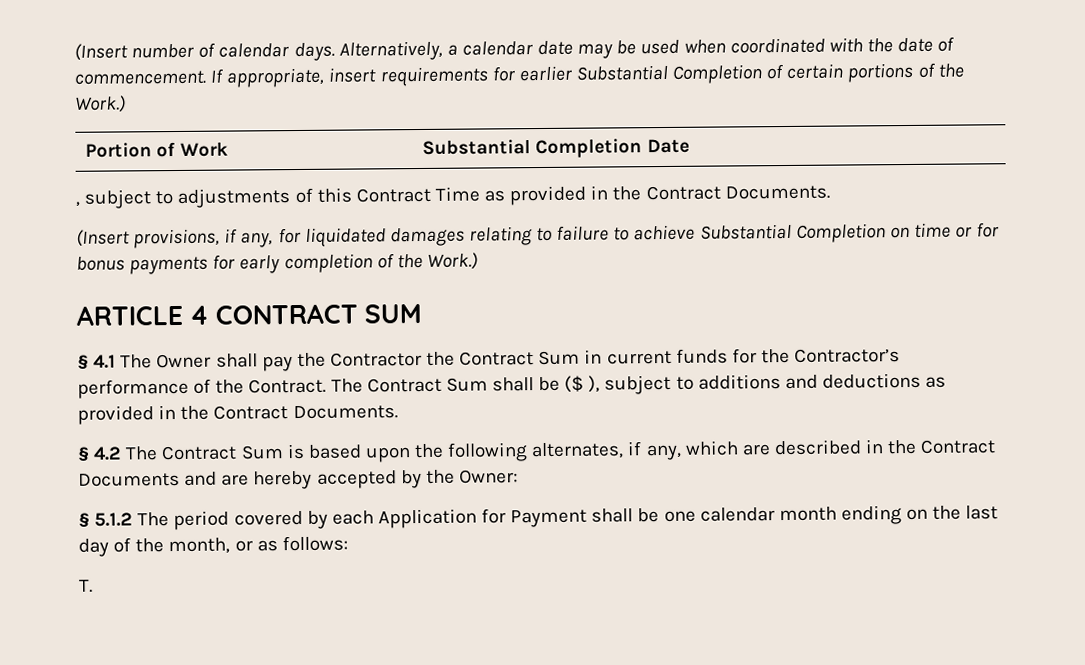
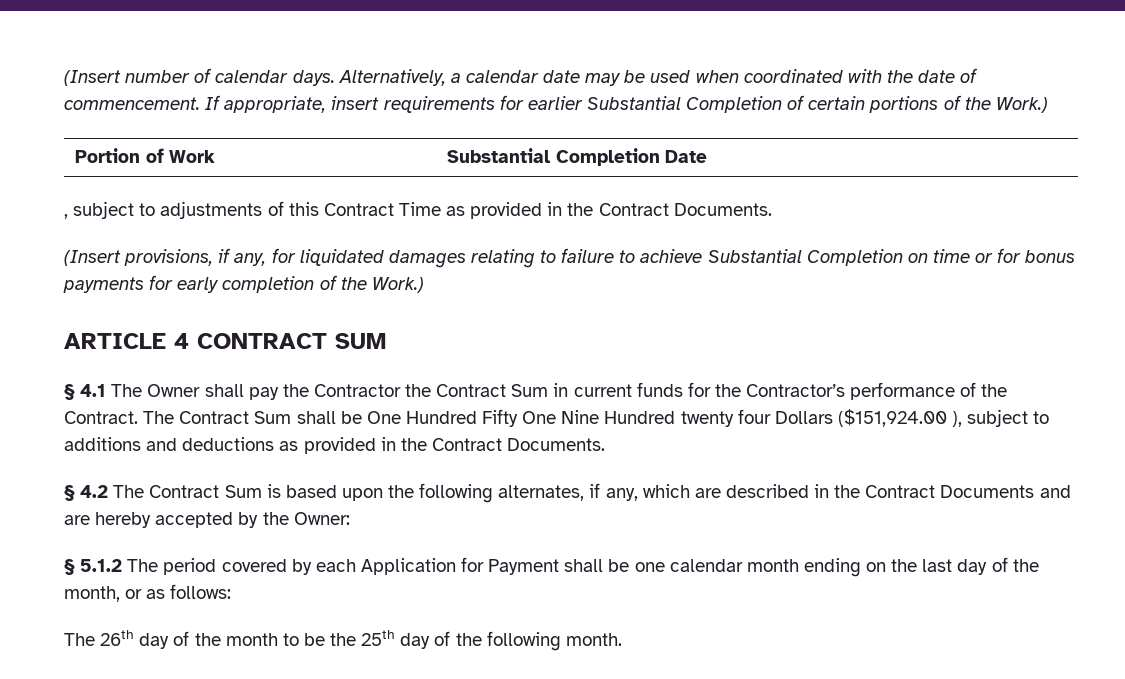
[564,375,585,393] ($ -> [366,409,947,427] One Hundred Fifty One Nine Hundred twenty four Dollars ($151,924.00
[79,579,93,593] T. -> [64,630,622,651] The 26th day of the month to be the 25th day of the following month.

